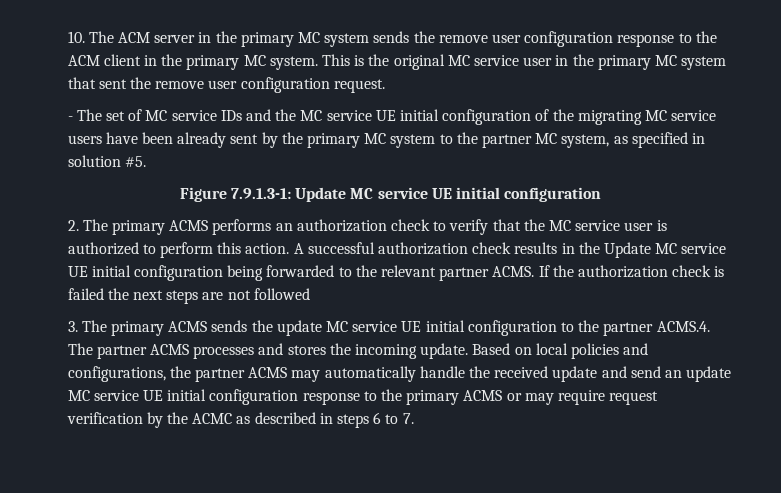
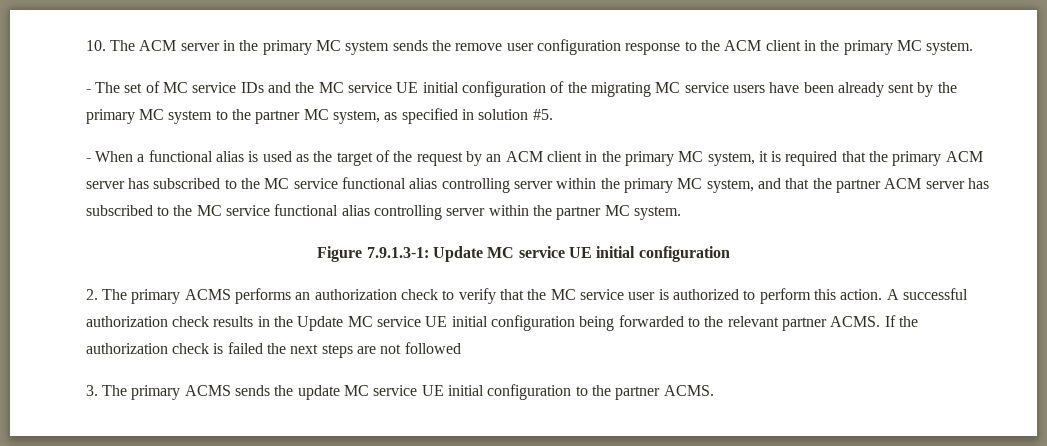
[322,54,727,70] [67,77,385,93] This is the original MC service user in the primary MC system that sent the remove user configuration request. -> (974, 48) none
(146, 161) none -> [85,150,983,166] [85,177,989,193] [85,204,681,220] // - When a functional alias is used as the target of the request by an ACM client in the primary MC system, it is required that the primary ACM server has subscribed to the MC service functional alias controlling server within the primary MC system, and that the partner ACM server has subscribed to the MC service functional alias controlling server within the partner MC system.
[656,321,710,332] [67,343,649,359] [67,366,732,382] [67,389,659,405] [66,412,414,428] ACMS.4. The partner ACMS processes and stores the incoming update. Based on local policies and configurations, the partner ACMS may automatically handle the received update and send an update MC service UE initial configuration response to the primary ACMS or may require request verification by the ACMC as described in steps 6 to 7. -> [663,385,714,396] ACMS.

